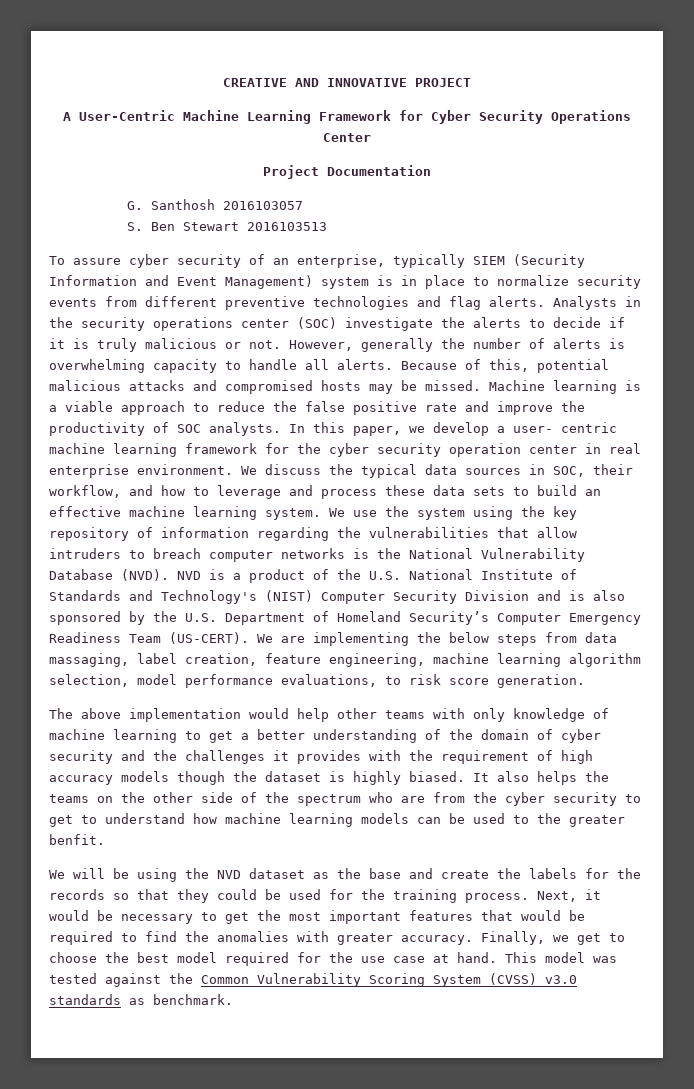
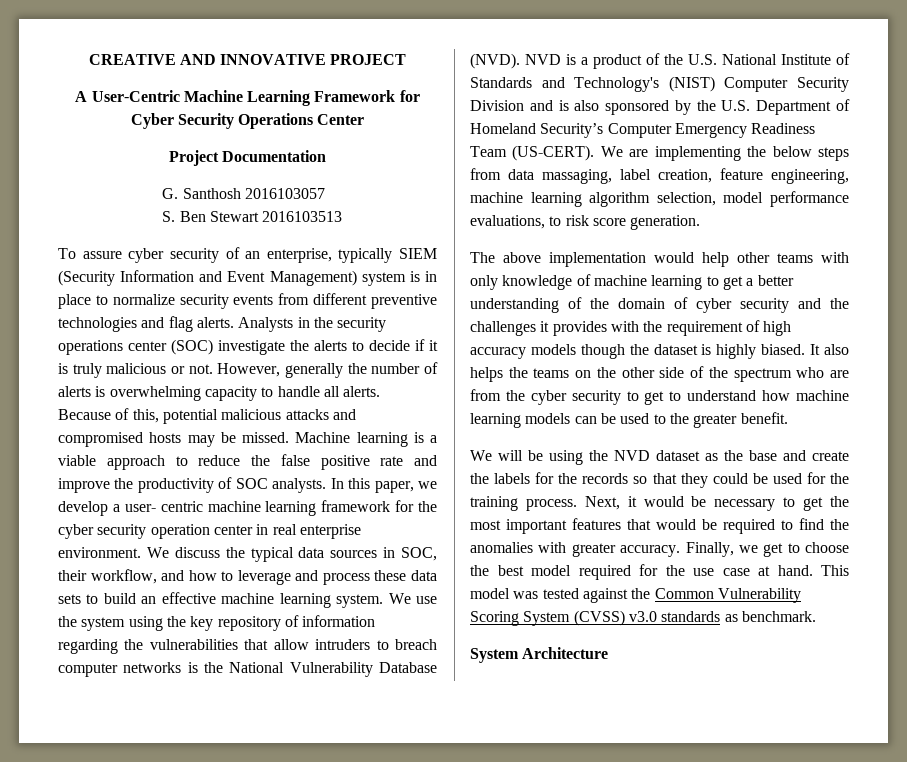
[49,834,105,845] benfit. -> [740,412,788,424] benefit.
(233, 999) none -> [470,647,609,663] // System Architecture

